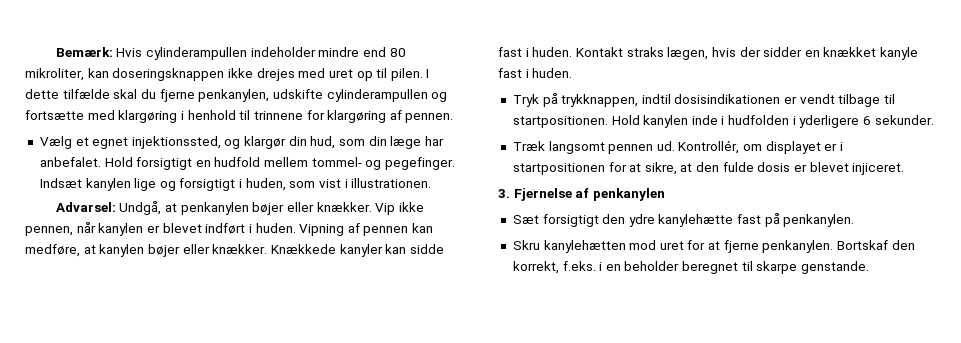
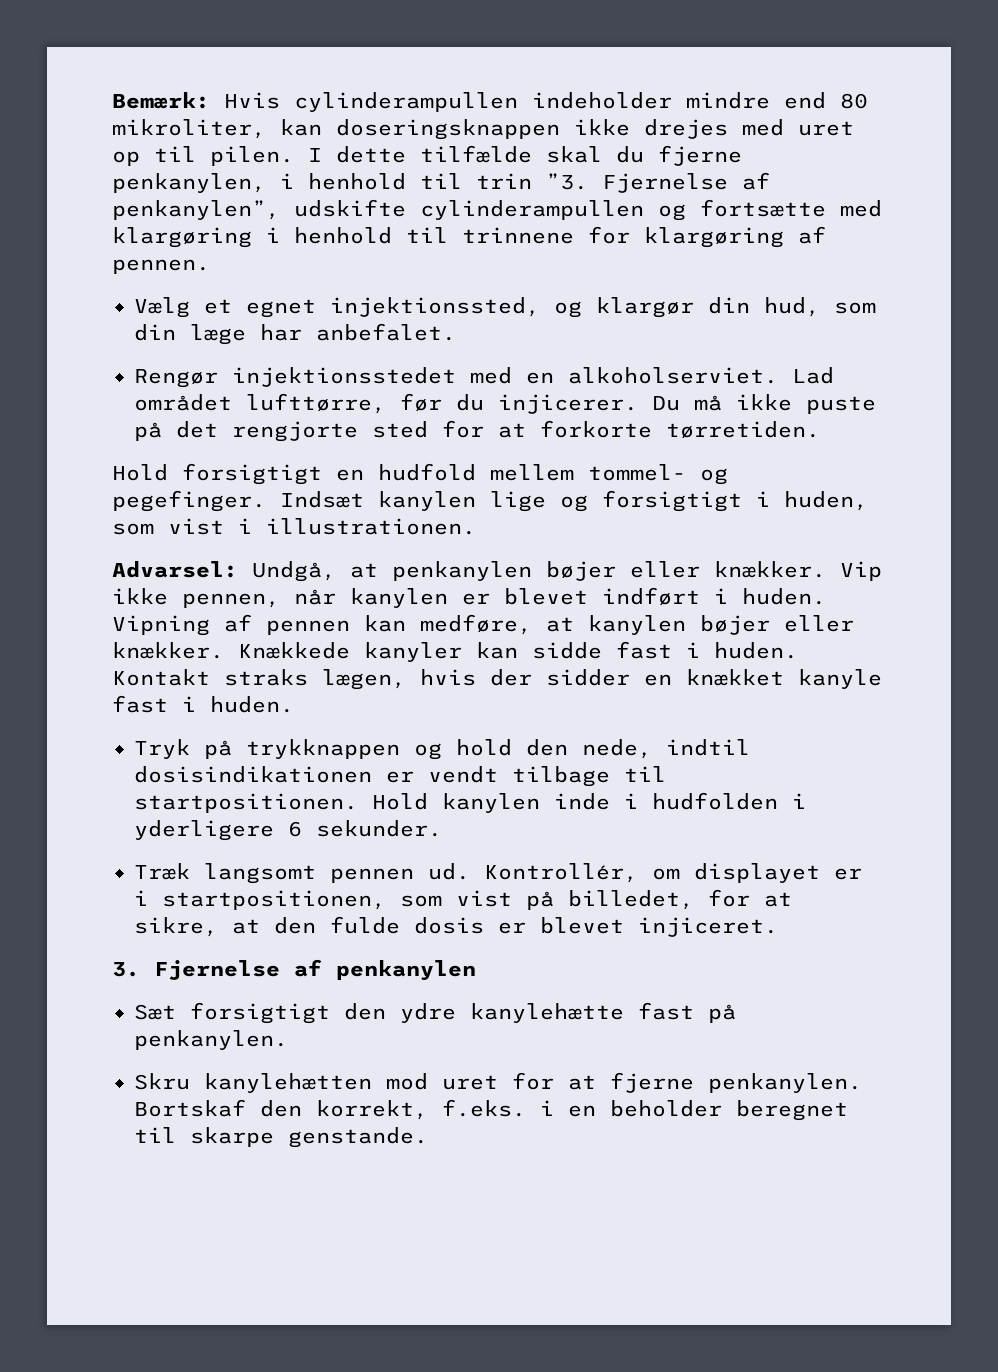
(270, 95) none -> [280,172,770,193] [112,200,280,220] i henhold til trin ”3. Fjernelse af penkanylen”,
(101, 162) none -> [134,367,834,388] [134,393,876,414] [134,420,820,442] // Rengør injektionsstedet med en alkoholserviet. Lad området lufttørre, før du injicerer. Du må ikke puste på det rengjorte sted for at forkorte tørretiden. //
[561,94,639,107] trykknappen, -> [246,739,652,760] trykknappen og hold den nede,
[512,163,605,175] startpositionen -> [162,890,694,910] startpositionen, som vist på billedet,

